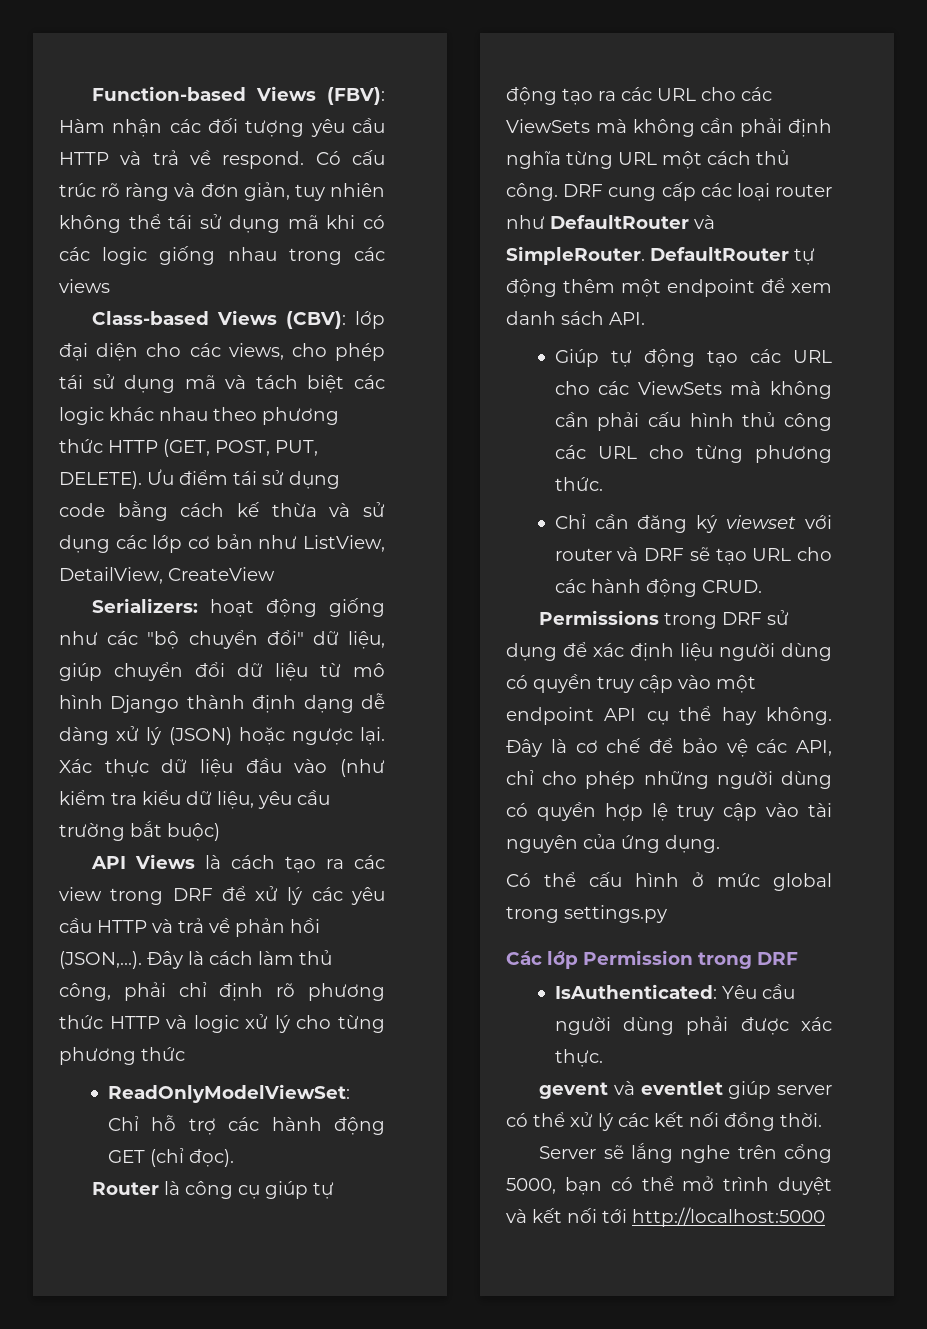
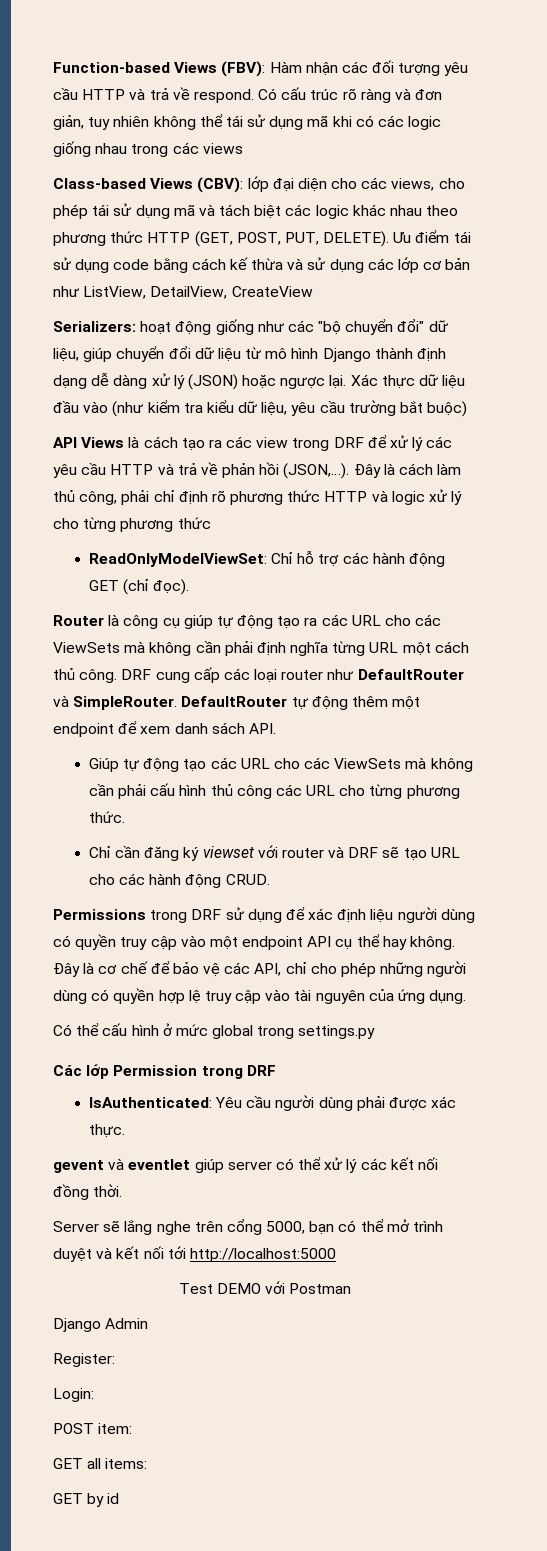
(825, 1217) none -> [178,1281,352,1294] [53,1318,149,1332] [53,1353,115,1367] [53,1388,94,1402] [53,1423,133,1434] [53,1458,148,1469] [53,1493,120,1507] // Test DEMO với Postman // Django Admin // Register: // Login: // POST item: // GET all items: // GET by id

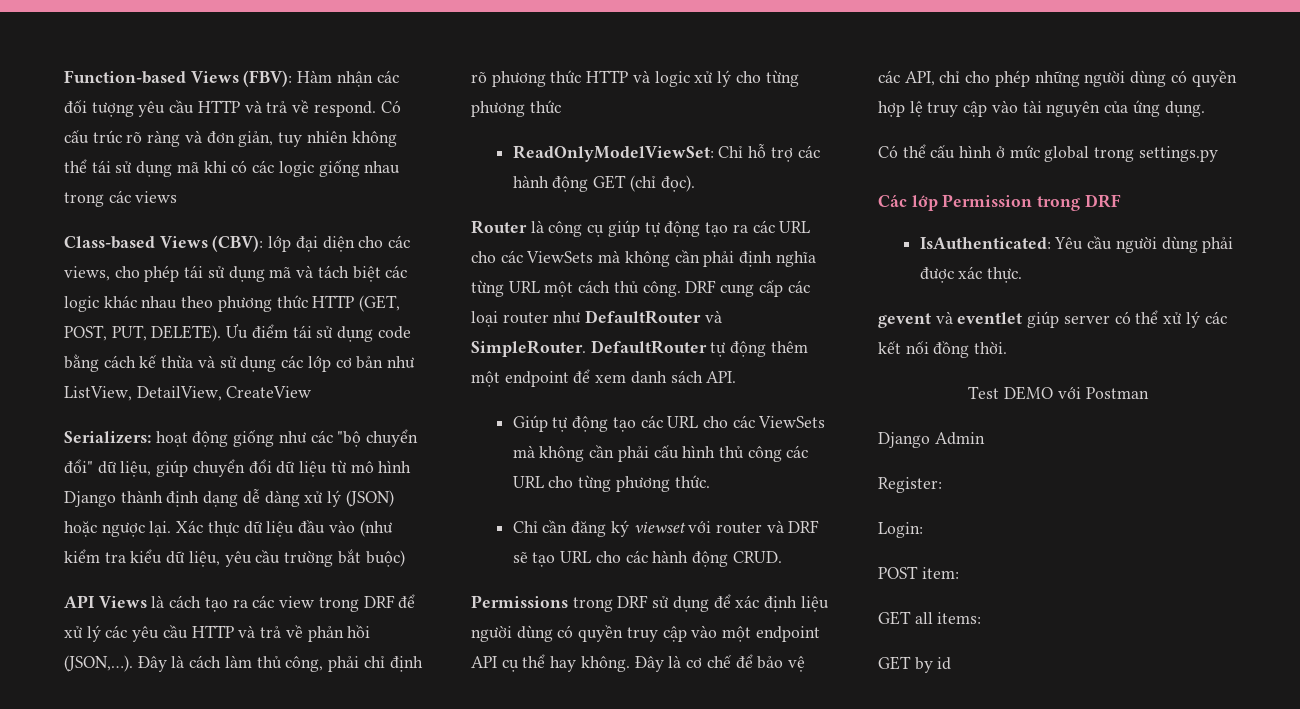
[53,1219,444,1235] [53,1246,336,1262] // Server sẽ lắng nghe trên cổng 5000, bạn có thể mở trình duyệt và kết nối tới http://localhost:5000 -> (1008, 348) none

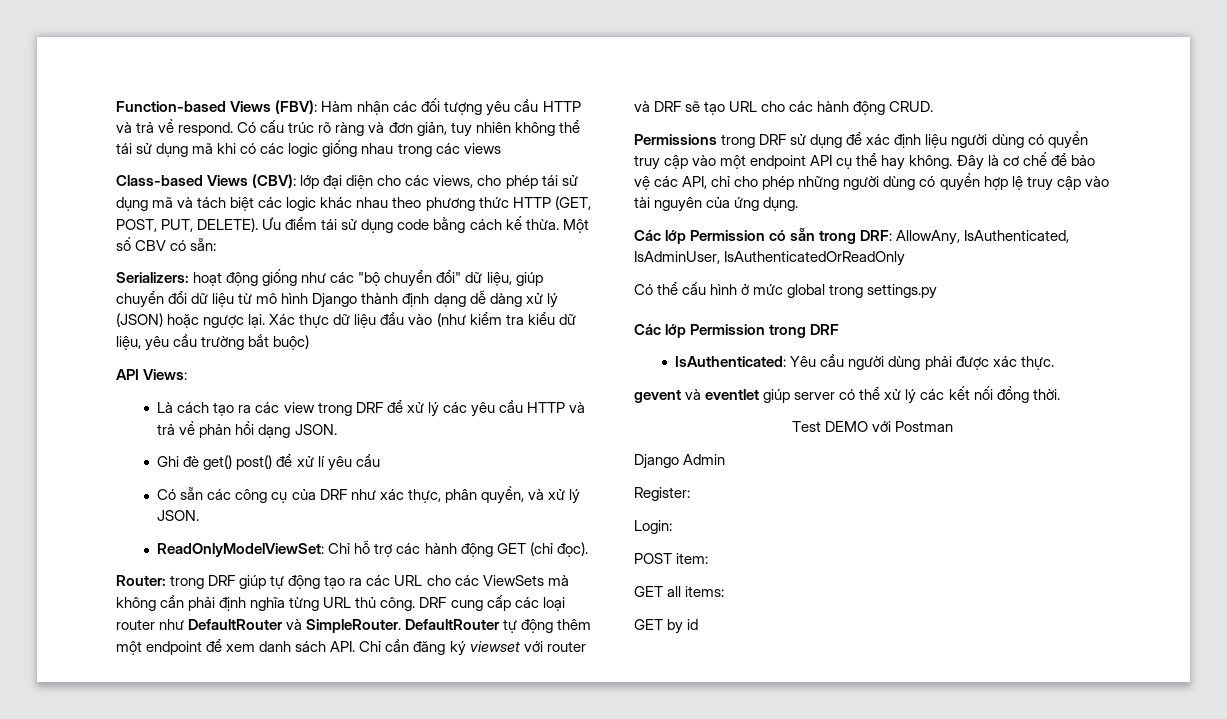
[161,355,415,372] [64,386,312,401] thừa và sử dụng các lớp cơ bản như ListView, DetailView, CreateView -> [525,219,589,233] [116,237,217,251] thừa. Một số CBV có sẵn:
[98,595,165,608] Views là -> [143,369,188,380] [157,402,174,413] Views: // Là
[64,655,423,672] [471,70,799,87] [471,100,561,117] (JSON,…). Đây là cách làm thủ công, phải chỉ định rõ phương thức HTTP và logic xử lý cho từng phương thức -> [258,424,337,438] [157,454,380,471] [157,486,580,504] [157,510,200,521] dạng JSON. // Ghi đè get() post() để xử lí yêu cầu // Có sẵn các công cụ của DRF như xác thực, phân quyền, và xử lý JSON.
[471,220,605,237] Router là công cụ -> [116,575,236,589] Router: trong DRF
[544,280,611,297] một cách -> (352, 602) none
[512,415,826,432] [512,445,809,462] [512,475,710,492] // Giúp tự động tạo các URL cho các ViewSets mà không cần phải cấu hình thủ công các URL cho từng phương thức. // -> (356, 646) none
(1205, 109) none -> [634,227,1070,245] [634,251,906,266] // Các lớp Permission có sẵn trong DRF: AllowAny, IsAuthenticated, IsAdminUser, IsAuthenticatedOrReadOnly

